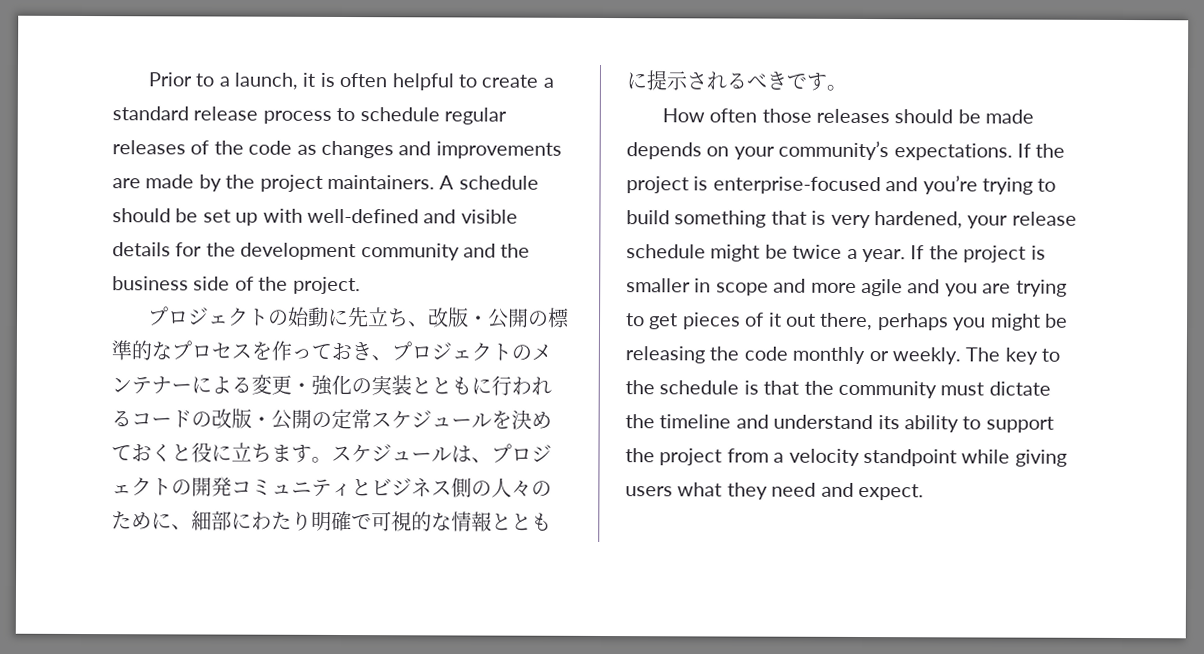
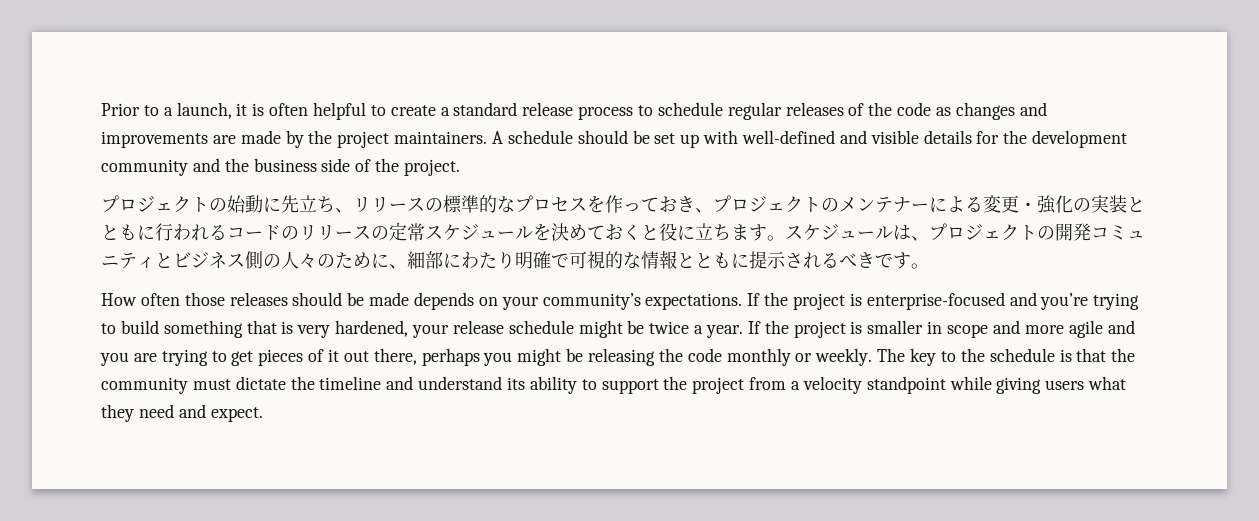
[426,307,529,329] 改版・公開 -> [353,197,425,212] リリース
[211,408,312,430] 改版・公開 -> [299,225,371,240] リリース

